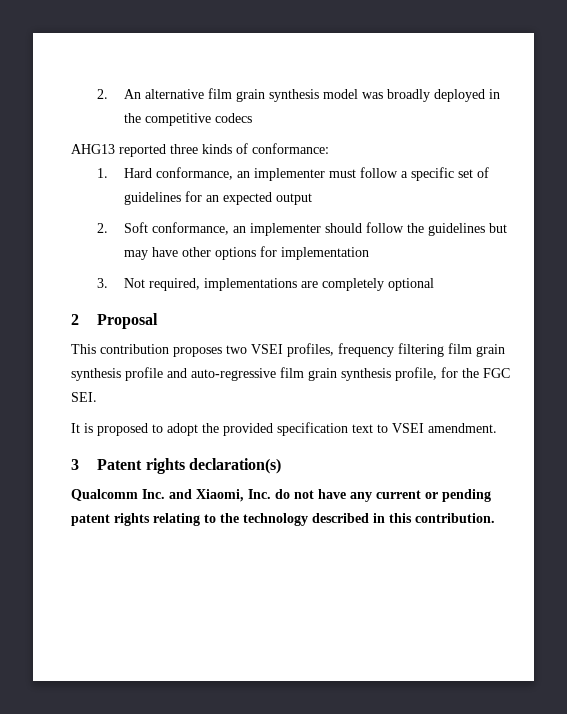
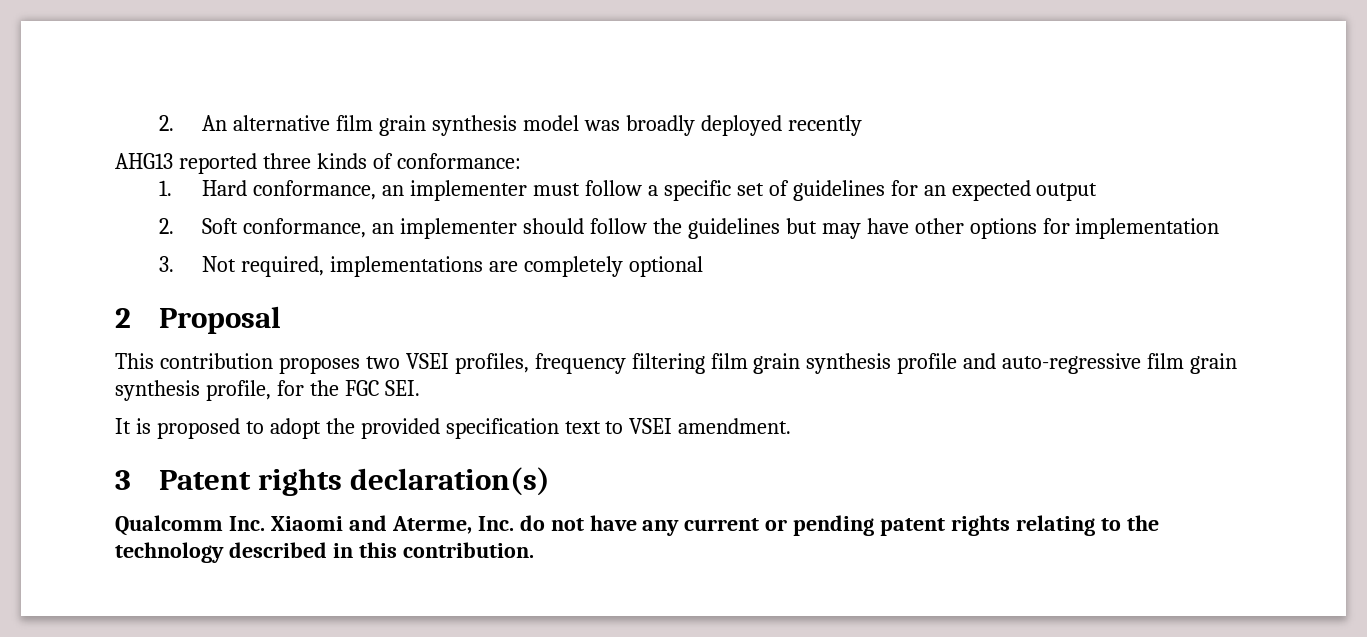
[488,89,500,99] [123,113,252,126] in the competitive codecs -> [787,115,862,136] recently
[169,489,244,502] and Xiaomi, -> [270,515,472,534] Xiaomi and Aterme,

